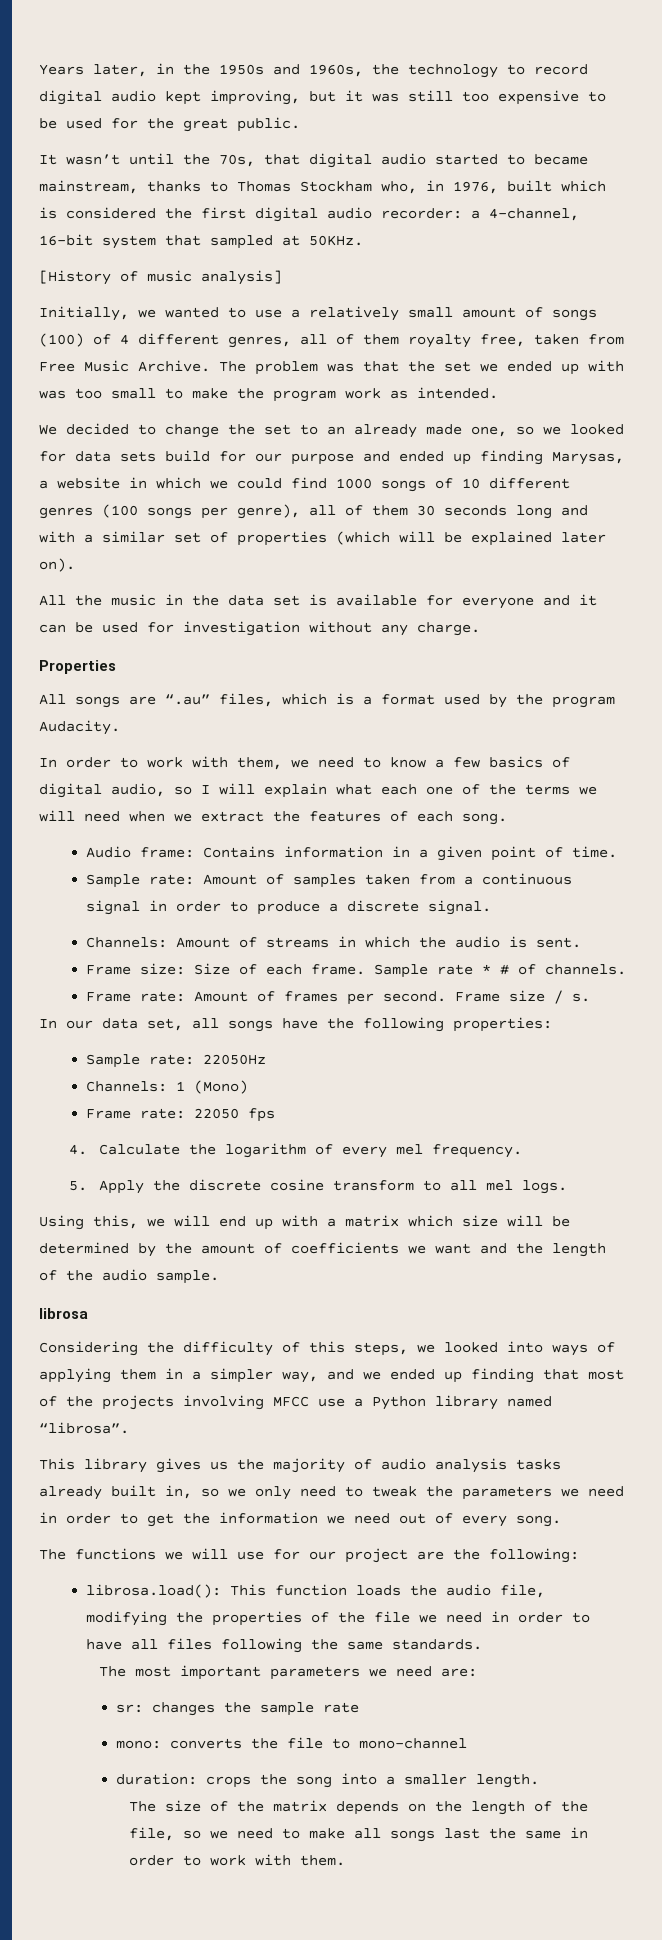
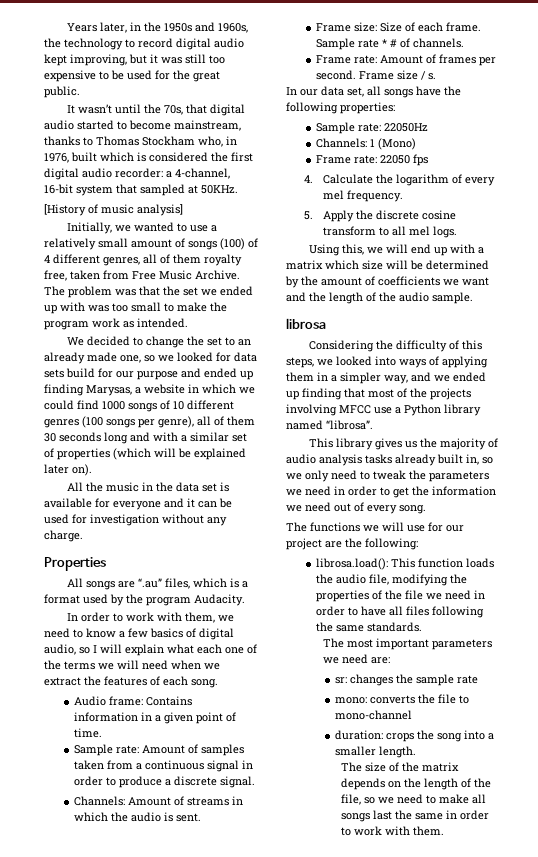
[534,154,588,165] became -> [129,120,171,130] become

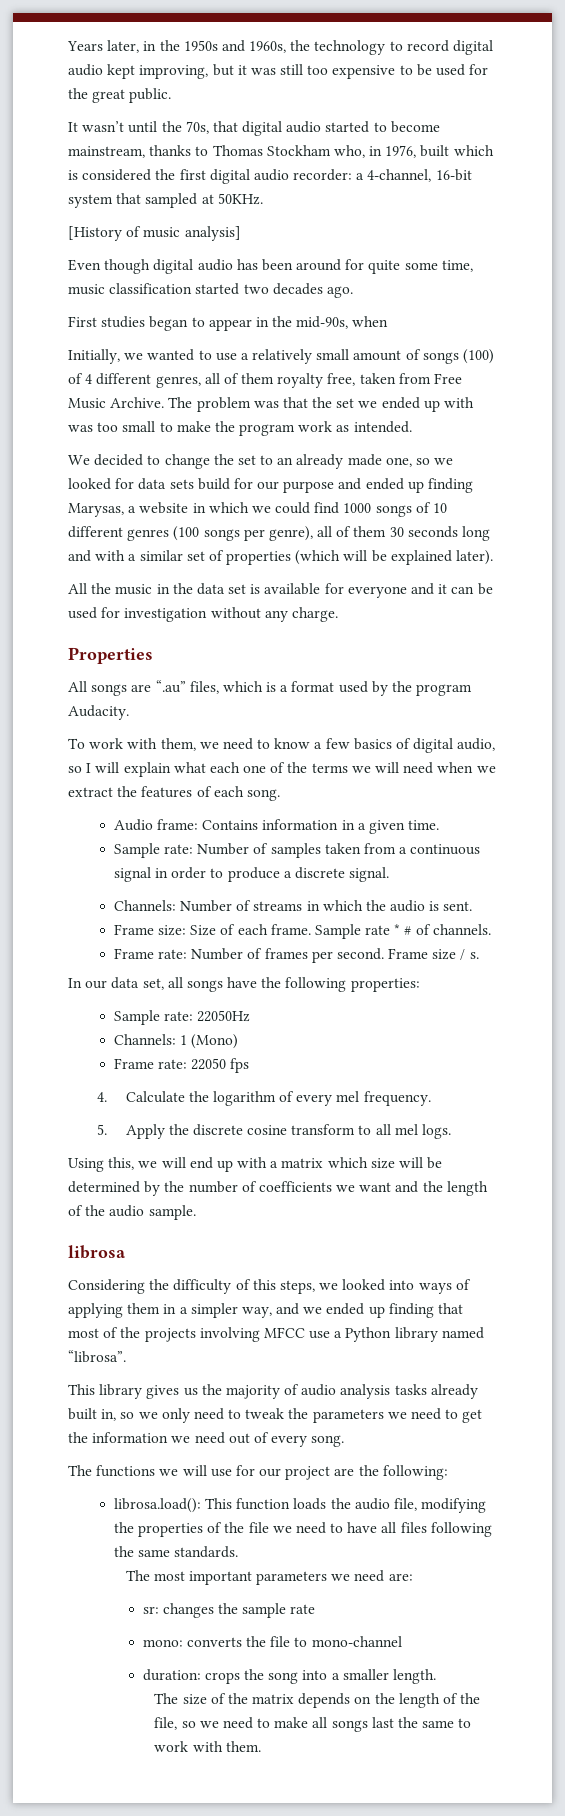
(183, 210) none -> [68,259,473,274] [68,283,353,298] [68,316,389,331] // Even though digital audio has been around for quite some time, music classification started two decades ago. // First studies began to appear in the mid-90s, when
[44,464,92,476] later on). -> [456,550,494,565] later).
[66,612,123,622] In order to -> [68,738,85,749] To
[196,712,237,724] point of -> (405, 827) none
[142,745,186,754] Amount -> [197,843,250,855] Number
[128,797,172,806] Amount -> [180,900,233,912] Number
[380,55,424,64] Amount -> [191,948,244,960] Number
[321,277,362,286] amount -> [188,1181,238,1193] number
[334,486,377,496] in order -> (442, 1414) none
[474,590,486,599] [316,606,346,616] in order -> (326, 1528) none
[445,810,489,820] in order -> (455, 1724) none

